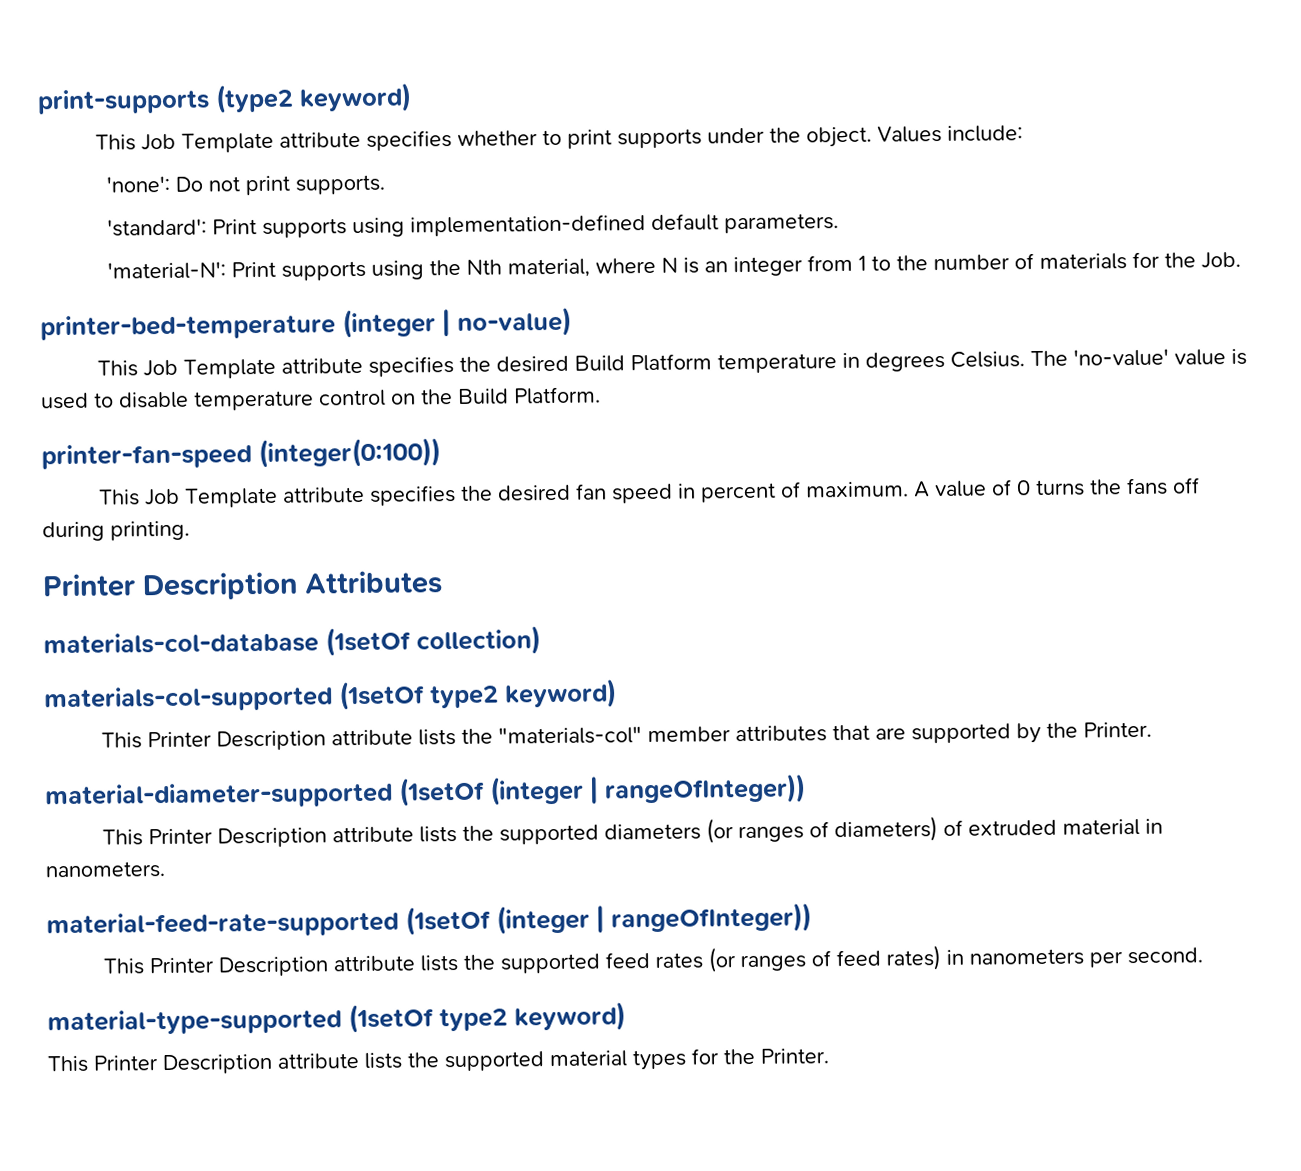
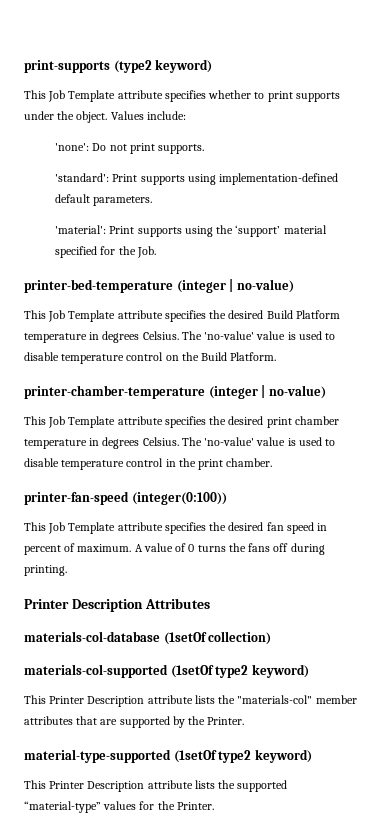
[107,261,227,280] 'material-N': -> [55,225,107,234] 'material':
[466,253,1128,278] Nth material, where N is an integer from 1 to the number of materials -> [235,225,327,237] [55,246,98,258] ‘support’ material specified
(601, 395) none -> [24,385,326,399] [24,416,339,428] [24,437,336,449] [24,458,273,470] // printer-chamber-temperature (integer | no-value) // This Job Template attribute specifies the desired print chamber temperature in degrees Celsius. The 'no-value' value is used to disable temperature control in the print chamber.
[45,773,806,810] [101,816,1163,848] [45,861,165,879] [46,902,812,939] [102,945,1203,977] // material-diameter-supported (1setOf (integer | rangeOfInteger)) // This Printer Description attribute lists the supported diameters (or ranges of diameters) of extruded material in nanometers. // material-feed-rate-supported (1setOf (integer | rangeOfInteger)) // This Printer Description attribute lists the supported feed rates (or ranges of feed rates) in nanometers per second. -> (245, 721) none
[549,1049,686,1071] material types -> [24,801,137,813] “material-type” values

